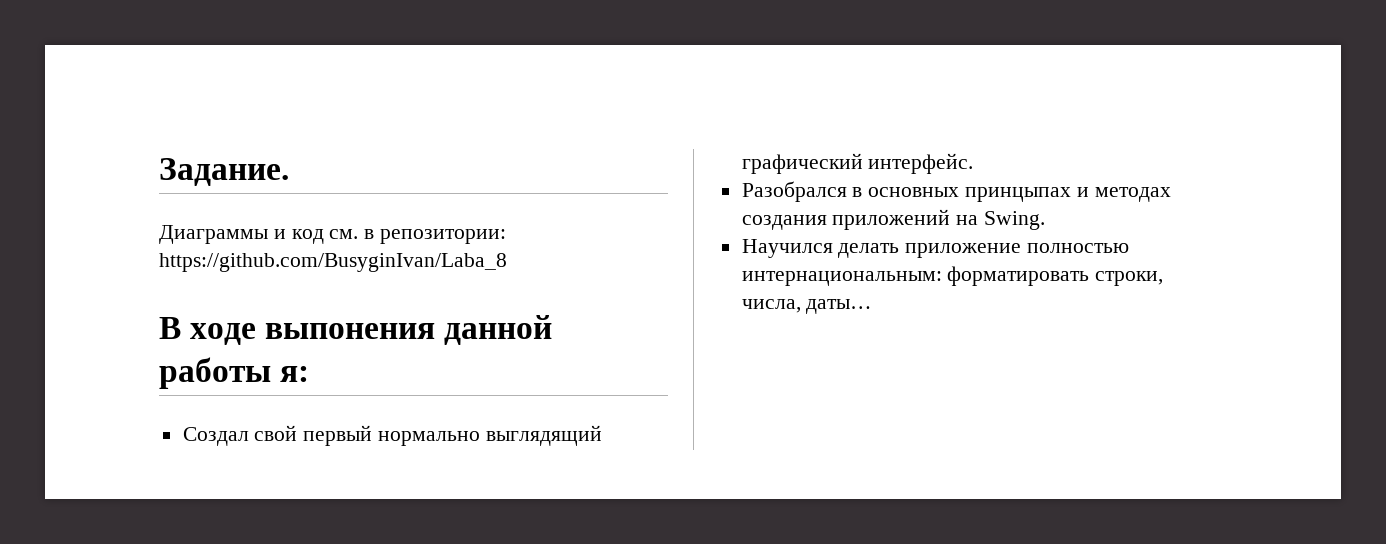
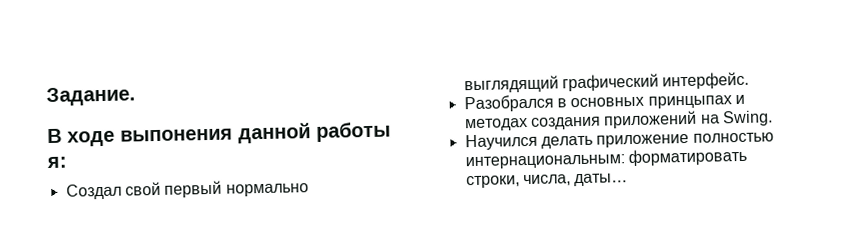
[159,225,507,244] [159,253,507,272] // Диаграммы и код см. в репозитории: https://github.com/BusyginIvan/Laba_8 -> (136, 96) none

